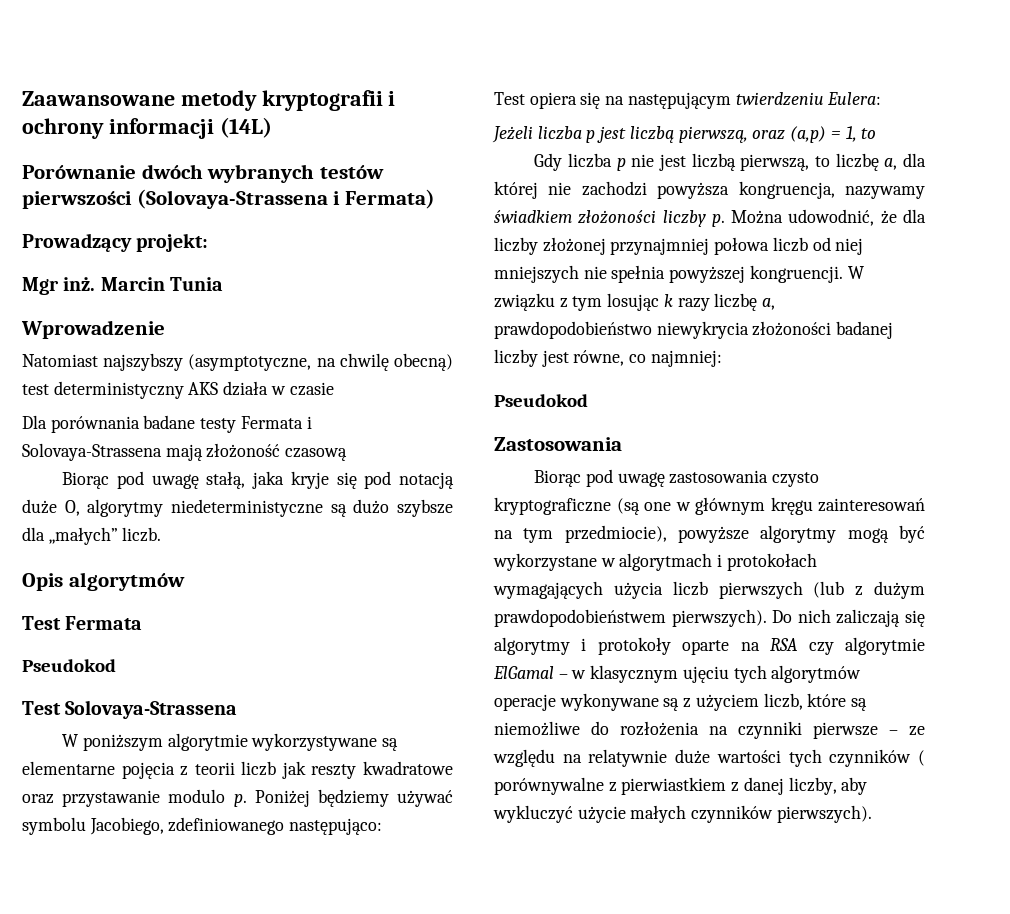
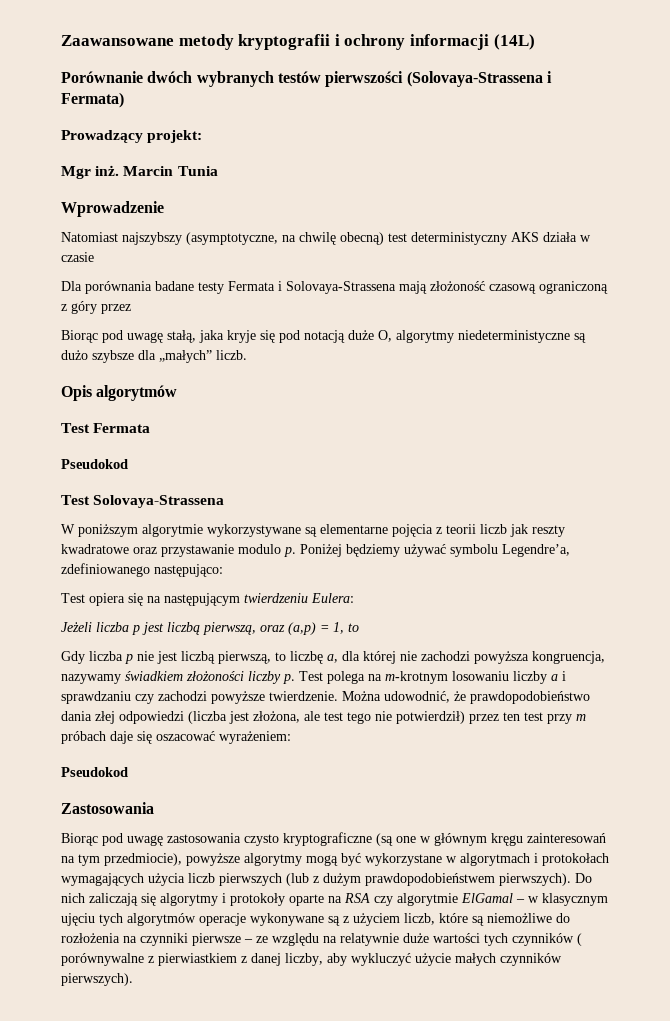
(348, 454) none -> [539,281,608,294] [61,301,131,314] ograniczoną z góry przez
[89,817,164,835] Jacobiego, -> [502,544,570,557] Legendre’a,
[731,209,926,226] [494,237,864,255] [494,265,864,283] [494,293,776,311] [494,321,894,339] [494,349,722,367] Można udowodnić, że dla liczby złożonej przynajmniej połowa liczb od niej mniejszych nie spełnia powyższej kongruencji. W związku z tym losując k razy liczbę a, prawdopodobieństwo niewykrycia złożoności badanej liczby jest równe, co najmniej: -> [299,671,566,684] [61,691,590,704] [61,711,586,724] [61,731,291,744] Test polega na m-krotnym losowaniu liczby a i sprawdzaniu czy zachodzi powyższe twierdzenie. Można udowodnić, że prawdopodobieństwo dania złej odpowiedzi (liczba jest złożona, ale test tego nie potwierdził) przez ten test przy m próbach daje się oszacować wyrażeniem:

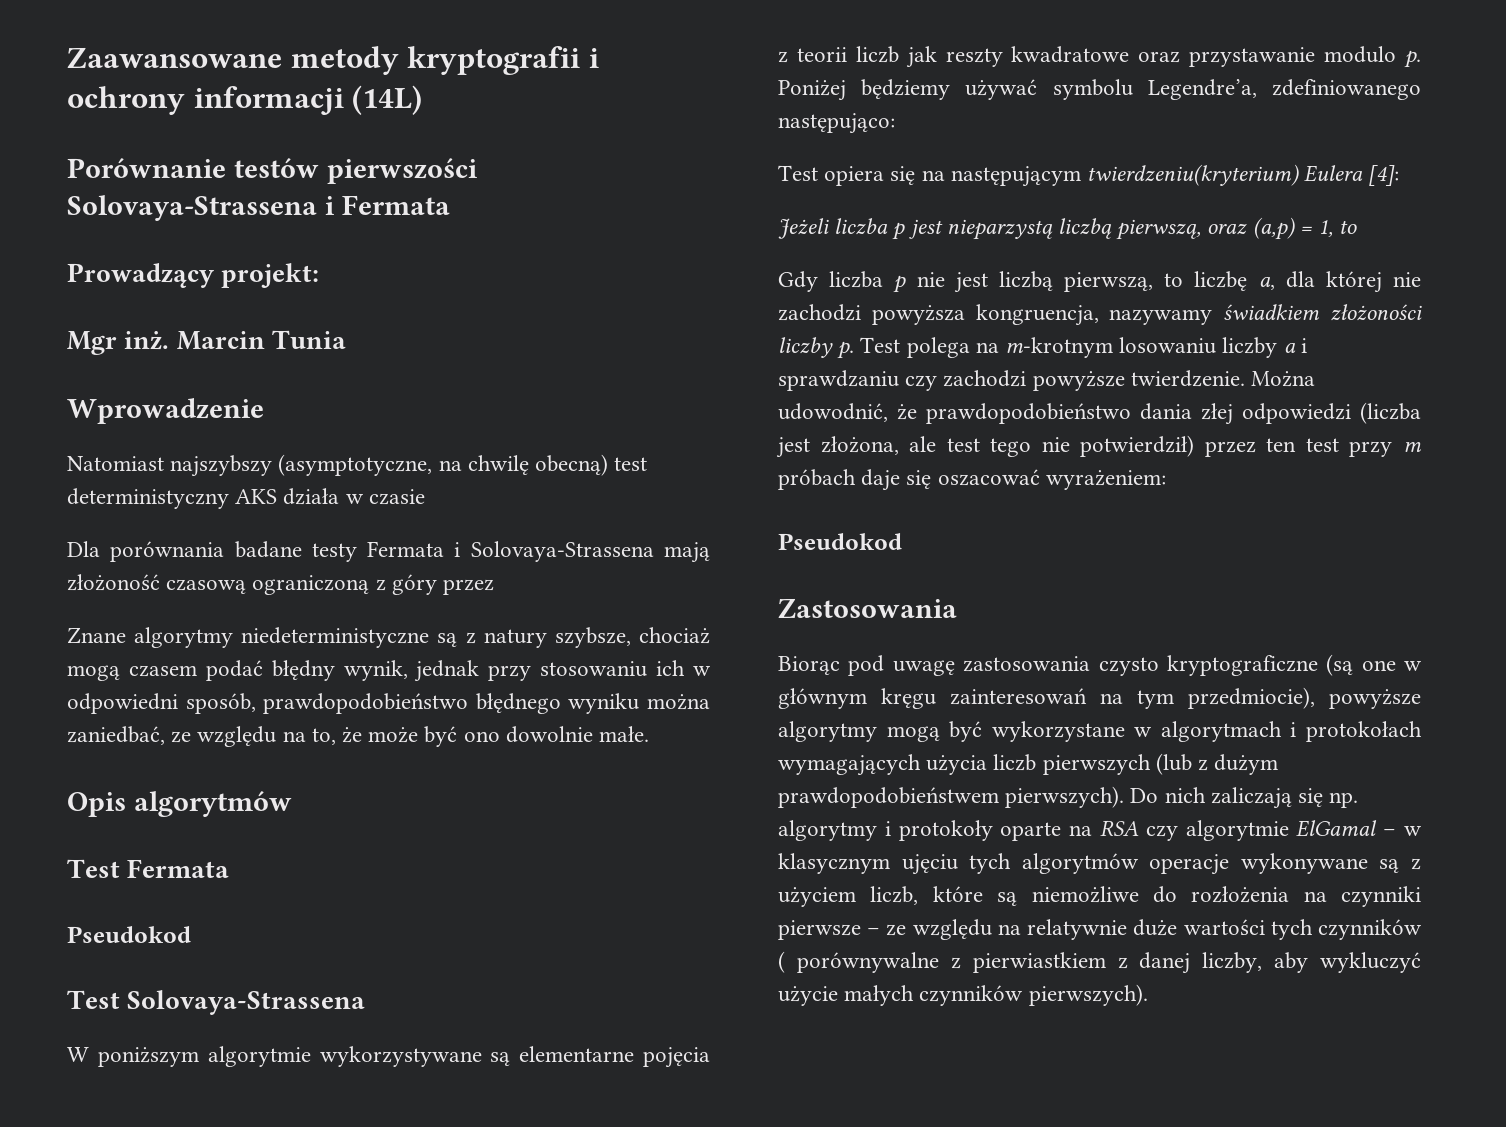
[147,71,552,87] [61,92,124,108] dwóch wybranych testów pierwszości (Solovaya-Strassena i Fermata) -> [233,158,477,184] [67,195,450,221] testów pierwszości Solovaya-Strassena i Fermata
[61,330,586,343] [61,350,247,363] Biorąc pod uwagę stałą, jaka kryje się pod notacją duże O, algorytmy niedeterministyczne są dużo szybsze dla „małych” liczb. -> [67,627,710,648] [67,660,711,682] [67,693,710,714] [67,726,650,747] Znane algorytmy niedeterministyczne są z natury szybsze, chociaż mogą czasem podać błędny wynik, jednak przy stosowaniu ich w odpowiedni sposób, prawdopodobieństwo błędnego wyniku można zaniedbać, ze względu na to, że może być ono dowolnie małe.
[244,593,354,603] twierdzeniu Eulera: -> [1087,164,1400,186] twierdzeniu(kryterium) Eulera [4]:
(164, 628) none -> [946,219,1053,240] nieparzystą
(156, 899) none -> [1329,792,1359,808] np.

